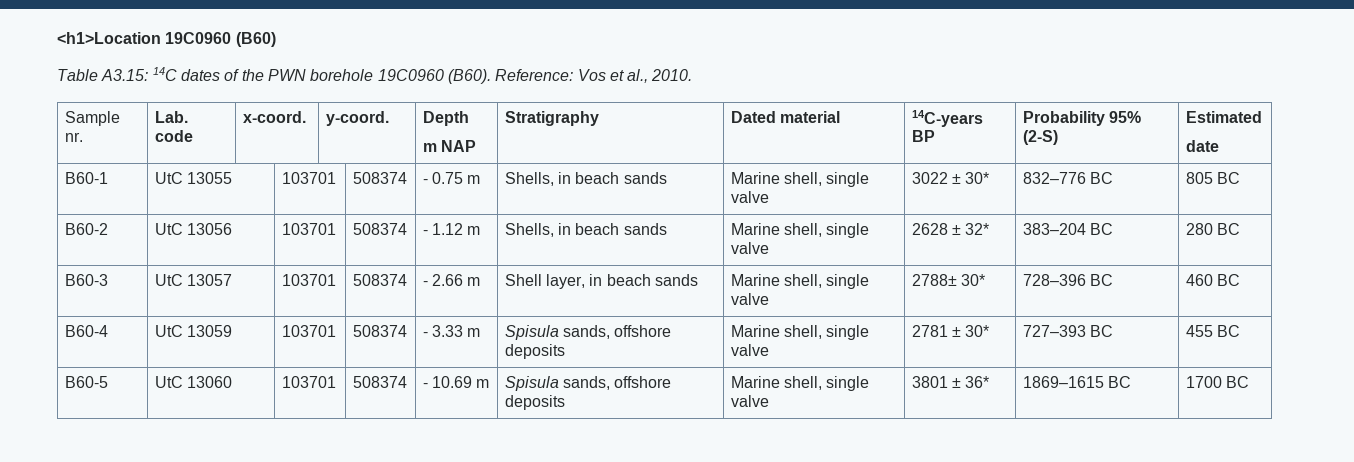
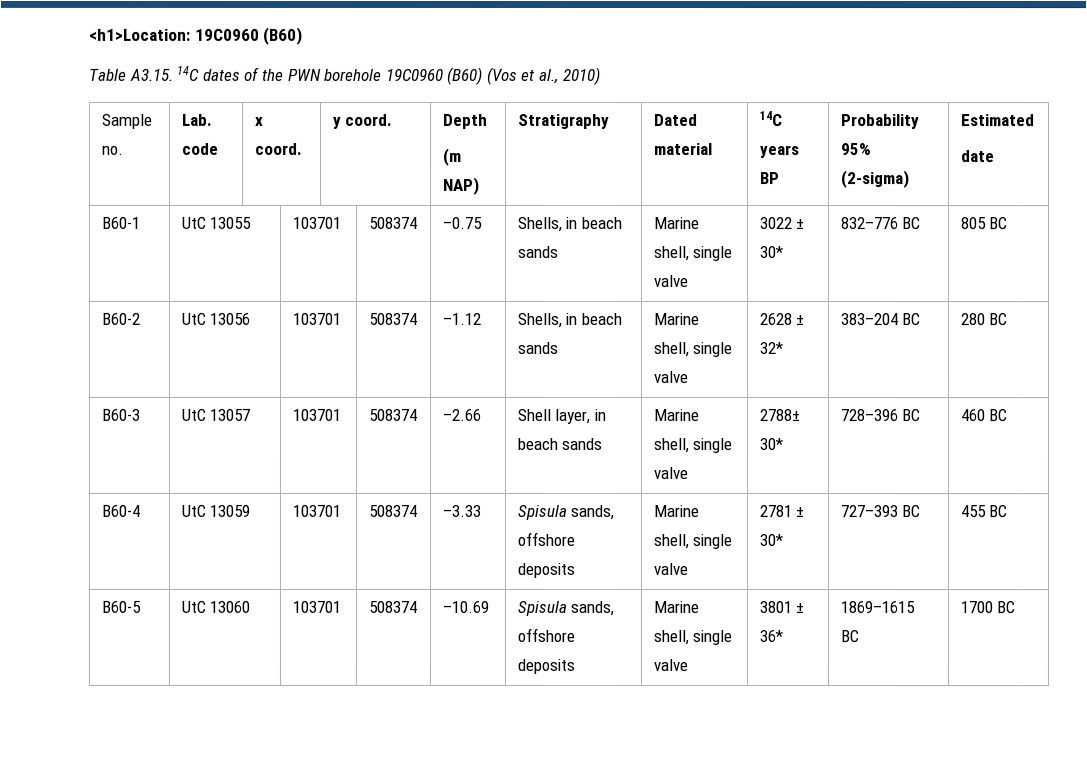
[57,32,161,44] <h1>Location -> [89,28,191,41] <h1>Location:
[101,69,149,81] A3.15: -> [129,68,174,81] A3.15.
[447,69,606,84] (B60). Reference: Vos -> [447,66,518,85] (B60) (Vos
[651,69,693,81] 2010. -> [562,67,601,86] 2010)
[64,132,83,142] nr. -> [101,145,124,155] no.
[242,111,306,123] [325,111,389,126] x-coord. | y-coord. -> [254,116,264,126] [254,142,303,155] [332,113,394,129] x coord. | y coord.
[422,140,477,152] m NAP -> [442,147,462,166] [442,176,480,195] (m NAP)
[911,110,983,127] 14C-years -> [759,111,783,127] [759,145,800,159] 14C years
[1022,130,1058,145] (2-S) -> [840,170,910,189] (2-sigma)
[422,172,481,184] - 0.75 m -> [442,216,483,229] –0.75
[422,223,481,235] - 1.12 m -> [442,312,482,325] –1.12
[422,274,481,286] - 2.66 m -> [441,408,481,421] –2.66
[422,325,481,337] - 3.33 m -> [441,504,481,517] –3.33
[422,376,490,388] - 10.69 m -> [441,600,489,613] –10.69

